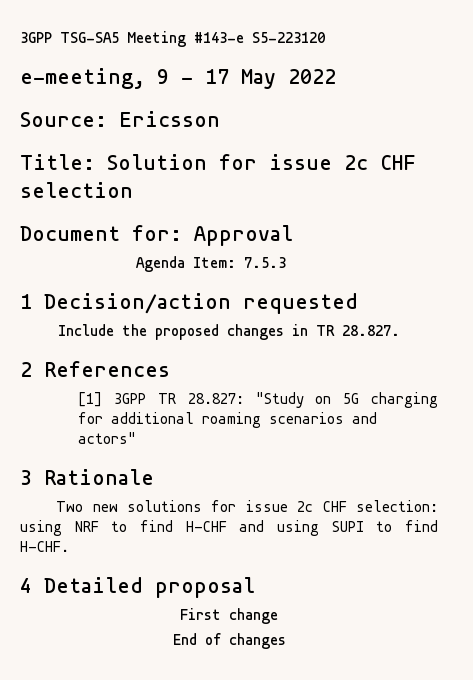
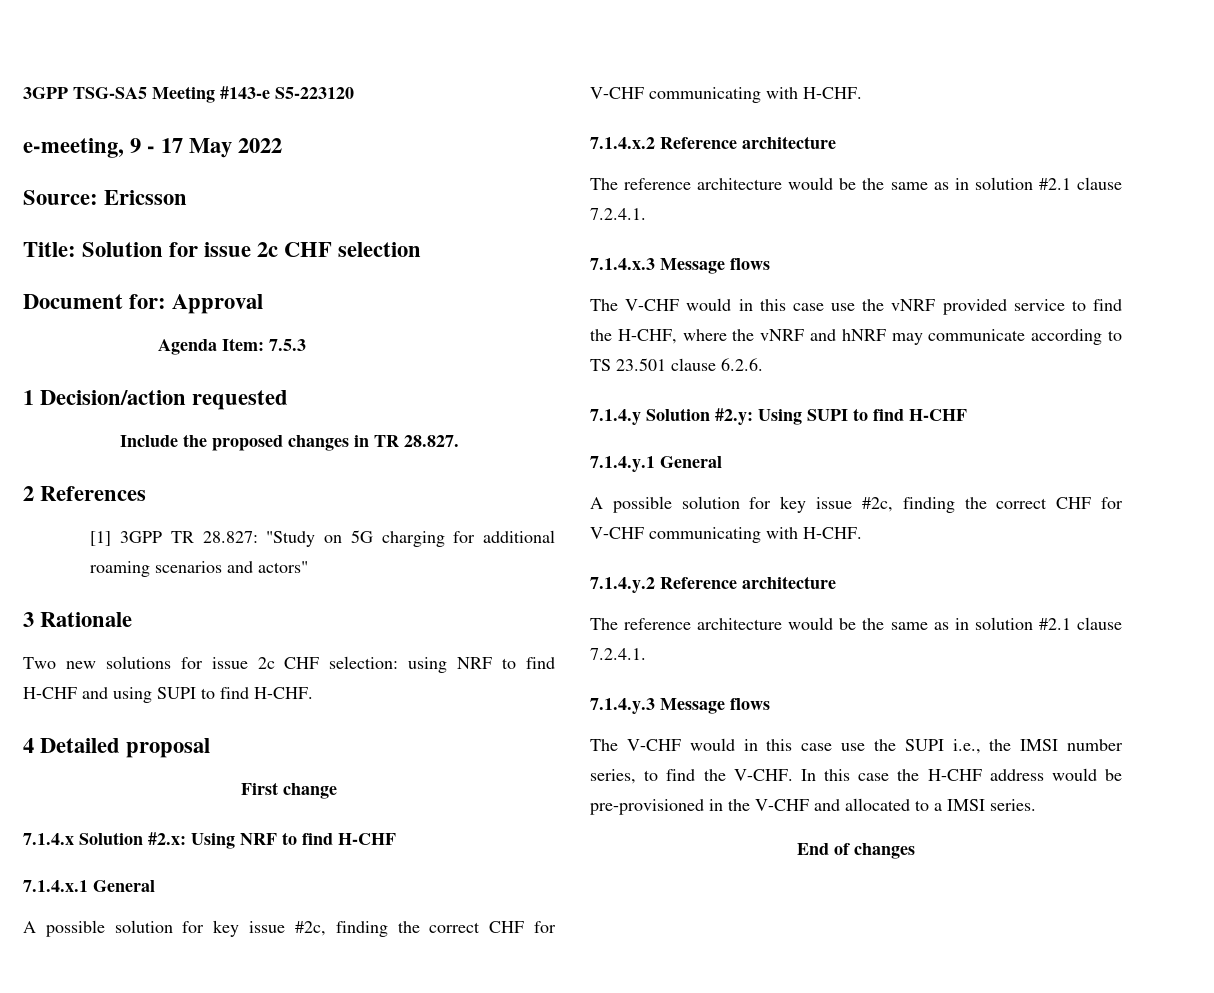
(278, 616) none -> [23,832,396,849] [23,880,155,892] [23,920,556,937] [590,87,862,103] [590,136,836,149] [590,177,1122,190] [590,208,646,220] [590,258,770,274] [590,298,1122,315] [590,329,1122,345] [590,358,763,371] [590,408,967,425] [590,456,722,472] [590,496,1123,513] [590,527,862,543] [590,576,836,593] [590,617,1122,630] [590,648,646,660] [590,698,770,714] [590,738,1123,754] [590,768,1122,784] [590,798,1036,815] // 7.1.4.x Solution #2.x: Using NRF to find H-CHF // 7.1.4.x.1 General // A possible solution for key issue #2c, finding the correct CHF for V-CHF communicating with H-CHF. // 7.1.4.x.2 Reference architecture // The reference architecture would be the same as in solution #2.1 clause 7.2.4.1. // 7.1.4.x.3 Message flows // The V-CHF would in this case use the vNRF provided service to find the H-CHF, where the vNRF and hNRF may communicate according to TS 23.501 clause 6.2.6. // 7.1.4.y Solution #2.y: Using SUPI to find H-CHF // 7.1.4.y.1 General // A possible solution for key issue #2c, finding the correct CHF for V-CHF communicating with H-CHF. // 7.1.4.y.2 Reference architecture // The reference architecture would be the same as in solution #2.1 clause 7.2.4.1. // 7.1.4.y.3 Message flows // The V-CHF would in this case use the SUPI i.e., the IMSI number series, to find the V-CHF. In this case the H-CHF address would be pre-provisioned in the V-CHF and allocated to a IMSI series.

